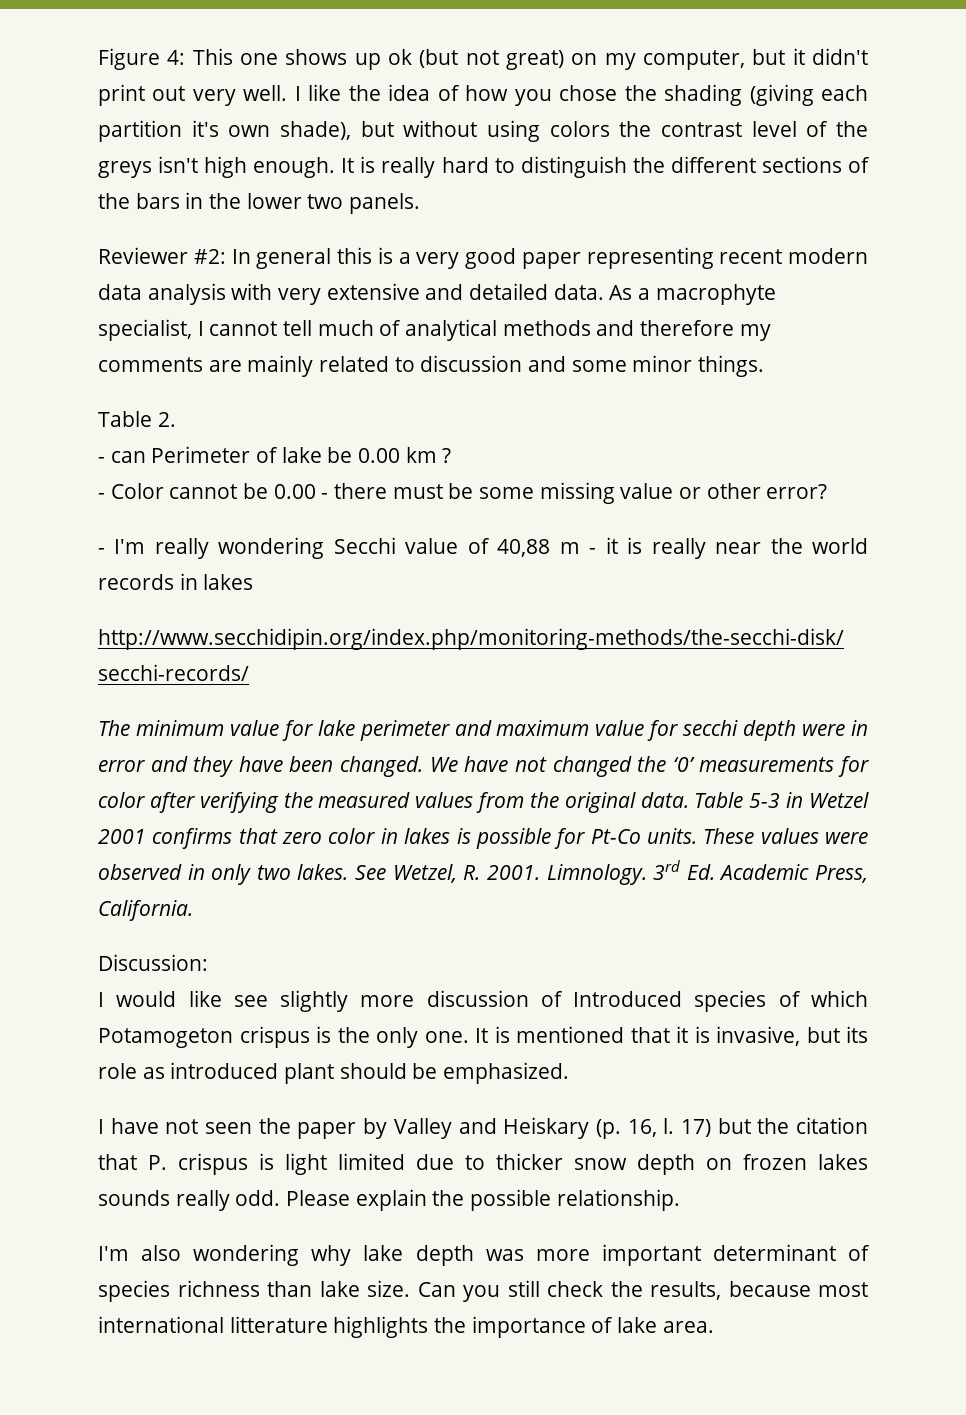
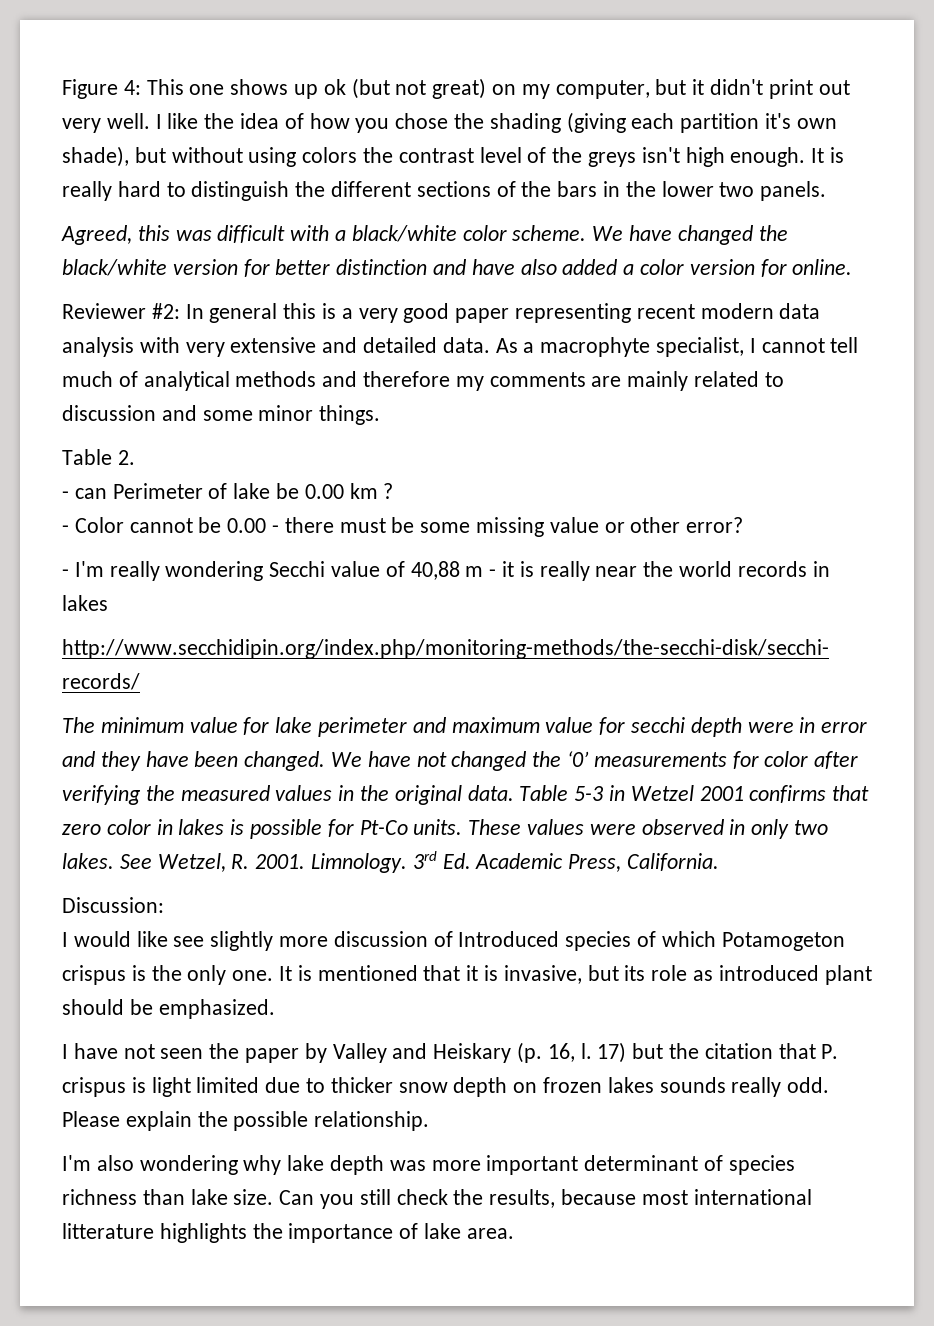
(421, 203) none -> [61,225,788,245] [62,259,853,277] // Agreed, this was difficult with a black/white color scheme. We have changed the black/white version for better distinction and have also added a color version for online.
[476,792,525,813] from -> [338,785,355,801] in

